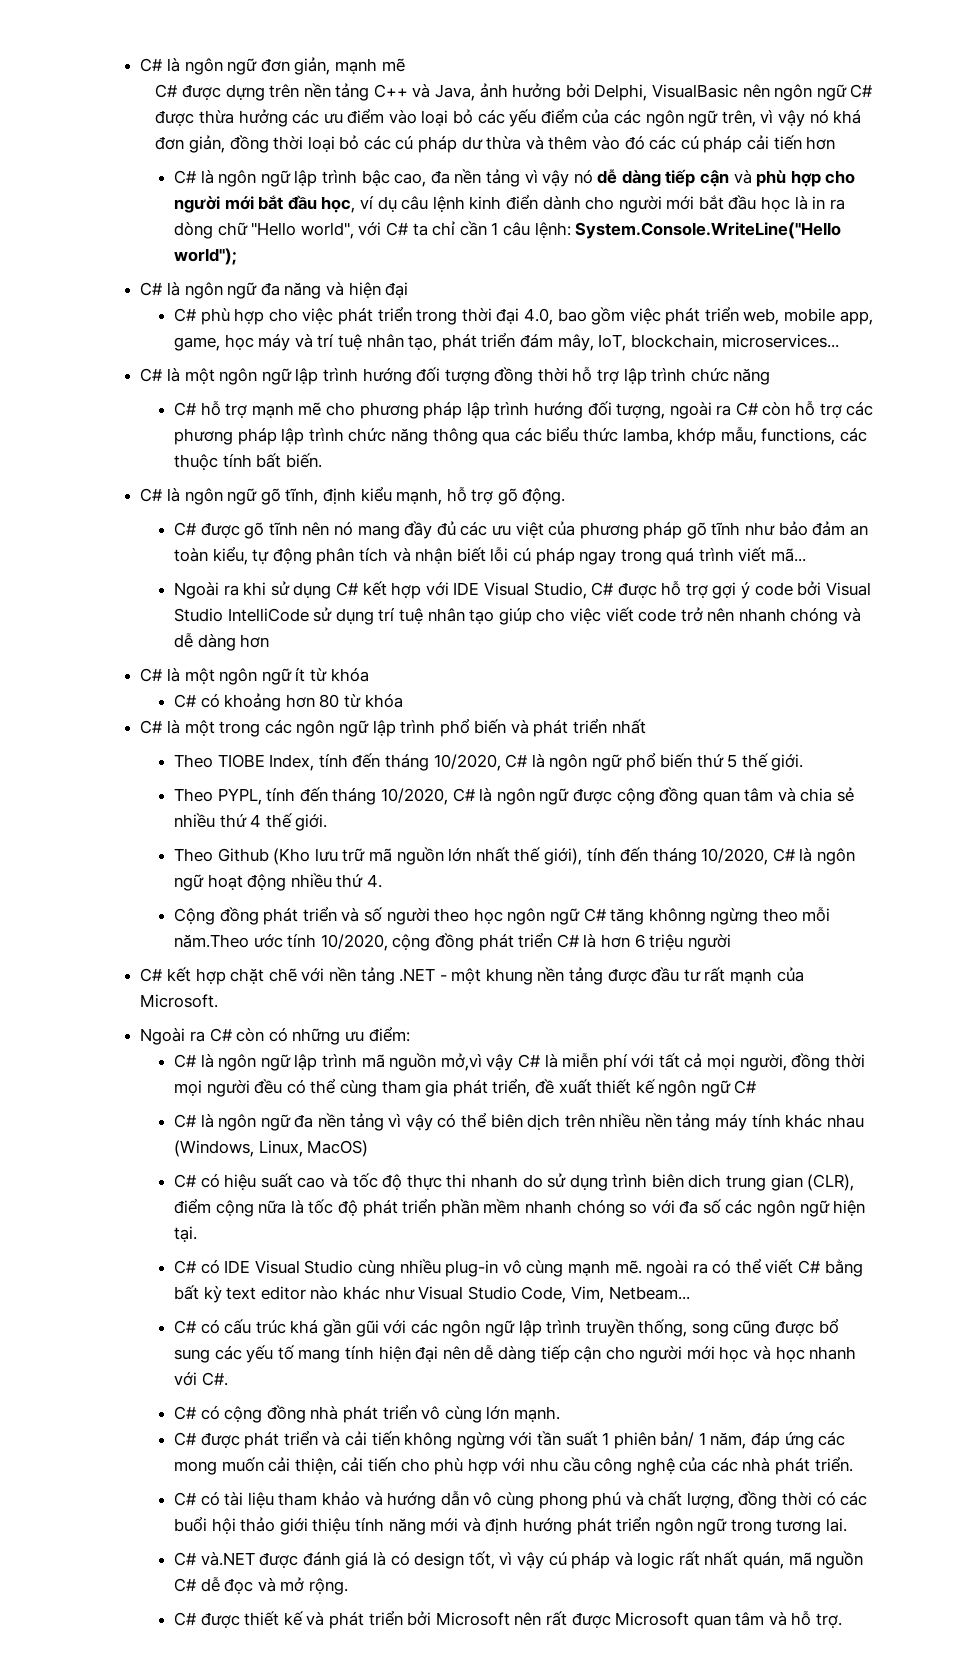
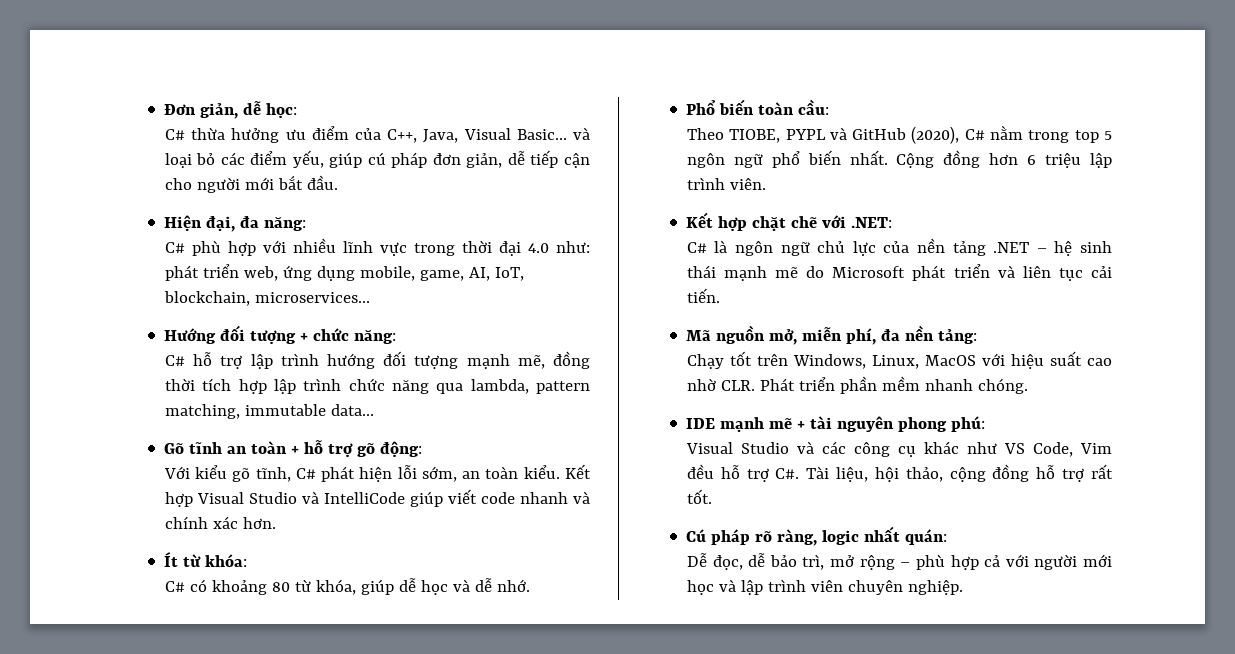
[140,57,405,75] [155,83,874,101] [155,110,195,126] C# là ngôn ngữ đơn giản, mạnh mẽ // C# được dựng trên nền tảng C++ và Java, ảnh hưởng bởi Delphi, VisualBasic nên ngôn ngữ C# được -> [164,101,298,119] [164,129,185,140] Đơn giản, dễ học: // C#
[292,110,320,124] các -> (280, 135) none
[388,109,862,127] [155,135,836,153] [174,169,856,187] [174,195,845,213] [174,221,842,239] [174,248,238,265] [140,282,409,299] [174,307,873,325] [174,333,840,351] [140,367,771,385] [174,401,874,419] [174,427,867,445] [174,453,322,470] [140,487,566,505] [174,521,868,539] [174,547,807,565] [174,581,871,599] [174,607,862,625] [174,633,270,651] [140,668,369,685] [174,693,403,711] [140,719,646,737] [174,753,804,771] [174,787,855,805] [174,813,328,831] [174,847,856,865] [174,873,382,891] [174,907,831,925] [174,933,731,951] [140,967,804,985] [140,994,219,1008] [140,1027,410,1045] [174,1053,865,1071] [174,1079,758,1097] [174,1113,864,1131] [174,1140,369,1157] [174,1173,855,1191] [174,1199,866,1217] [174,1226,198,1242] [174,1259,863,1277] [174,1285,690,1303] [174,1319,839,1337] [174,1345,857,1363] [174,1372,228,1386] [174,1405,560,1423] [174,1431,846,1449] [174,1457,853,1475] [174,1491,868,1509] [174,1517,848,1535] [174,1551,864,1569] [174,1577,348,1595] [174,1611,843,1629] vào loại bỏ các yếu điểm của các ngôn ngữ trên, vì vậy nó khá đơn giản, đồng thời loại bỏ các cú pháp dư thừa và thêm vào đó các cú pháp cải tiến hơn // C# là ngôn ngữ lập trình bậc cao, đa nền tảng vì vậy nó dễ dàng tiếp cận và phù hợp cho người mới bắt đầu học, ví dụ câu lệnh kinh điển dành cho người mới bắt đầu học là in ra dòng chữ "Hello world", với C# ta chỉ cần 1 câu lệnh: System.Console.WriteLine("Hello world"); // C# là ngôn ngữ đa năng và hiện đại // C# phù hợp cho việc phát triển trong thời đại 4.0, bao gồm việc phát triển web, mobile app, game, học máy và trí tuệ nhân tạo, phát triển đám mây, IoT, blockchain, microservices... // C# là một ngôn ngữ lập trình hướng đối tượng đồng thời hỗ trợ lập trình chức năng // C# hỗ trợ mạnh mẽ cho phương pháp lập trình hướng đối tượng, ngoài ra C# còn hỗ trợ các phương pháp lập trình chức năng thông qua các biểu thức lamba, khớp mẫu, functions, các thuộc tính bất biến. // C# là ngôn ngữ gõ tĩnh, định kiểu mạnh, hỗ trợ gõ động. // C# được gõ tĩnh nên nó mang đầy đủ các ưu việt của phương pháp gõ tĩnh như bảo đảm an toàn kiểu, tự động phân tích và nhận biết lỗi cú pháp ngay trong quá trình viết mã... // Ngoài ra khi sử dụng C# kết hợp với IDE Visual Studio, C# được hỗ trợ gợi ý code bởi Visual Studio IntelliCode sử dụng trí tuệ nhân tạo giúp cho việc viết code trở nên nhanh chóng và dễ dàng hơn // C# là một ngôn ngữ ít từ khóa // C# có khoảng hơn 80 từ khóa // C# là một trong các ngôn ngữ lập trình phổ biến và phát triển nhất // Theo TIOBE Index, tính đến tháng 10/2020, C# là ngôn ngữ phổ biến thứ 5 thế giới. // Theo PYPL, tính đến tháng 10/2020, C# là ngôn ngữ được cộng đồng quan tâm và chia sẻ nhiều thứ 4 thế giới. // Theo Github (Kho lưu trữ mã nguồn lớn nhất thế giới), tính đến tháng 10/2020, C# là ngôn ngữ hoạt động nhiều thứ 4. // Cộng đồng phát triển và số người theo học ngôn ngữ C# tăng khônng ngừng theo mỗi năm.Theo ước tính 10/2020, cộng đồng phát triển C# là hơn 6 triệu người // C# kết hợp chặt chẽ với nền tảng .NET - một khung nền tảng được đầu tư rất mạnh của Microsoft. // Ngoài ra C# còn có những ưu điểm: // C# là ngôn ngữ lập trình mã nguồn mở,vì vậy C# là miễn phí với tất cả mọi người, đồng thời mọi người đều có thể cùng tham gia phát triển, đề xuất thiết kế ngôn ngữ C# // C# là ngôn ngữ đa nền tảng vì vậy có thể biên dịch trên nhiều nền tảng máy tính khác nhau (Windows, Linux, MacOS) // C# có hiệu suất cao và tốc độ thực thi nhanh do sử dụng trình biên dich trung gian (CLR), điểm cộng nữa là tốc độ phát triển phần mềm nhanh chóng so với đa số các ngôn ngữ hiện tại. // C# có IDE Visual Studio cùng nhiều plug-in vô cùng mạnh mẽ. ngoài ra có thể viết C# bằng bất kỳ text editor nào khác như Visual Studio Code, Vim, Netbeam... // C# có cấu trúc khá gần gũi với các ngôn ngữ lập trình truyền thống, song cũng được bổ sung các yếu tố mang tính hiện đại nên dễ dàng tiếp cận cho người mới học và học nhanh với C#. // C# có cộng đồng nhà phát triển vô cùng lớn mạnh. // C# được phát triển và cải tiến không ngừng với tần suất 1 phiên bản/ 1 năm, đáp ứng các mong muốn cải thiện, cải tiến cho phù hợp với nhu cầu công nghệ của các nhà phát triển. // C# có tài liệu tham khảo và hướng dẫn vô cùng phong phú và chất lượng, đồng thời có các buổi hội thảo giới thiệu tính năng mới và định hướng phát triển ngôn ngữ trong tương lai. // C# và.NET được đánh giá là có design tốt, vì vậy cú pháp và logic rất nhất quán, mã nguồn C# dễ đọc và mở rộng. // C# được thiết kế và phát triển bởi Microsoft nên rất được Microsoft quan tâm và hỗ trợ. -> [354,127,590,143] [164,150,590,168] [164,175,338,193] [164,215,307,232] [164,238,590,256] [164,264,524,281] [163,291,370,306] [164,325,397,344] [164,351,590,369] [164,378,591,394] [164,404,374,419] [164,440,423,457] [163,464,591,482] [164,489,590,507] [164,516,276,529] [164,552,248,567] [164,578,530,595] [686,99,830,115] [686,125,1112,144] [686,150,1112,168] [686,177,766,190] [686,212,893,231] [686,238,1112,256] [686,264,1112,281] [686,288,720,303] [686,325,978,345] [686,351,1112,369] [686,376,1028,394] [686,416,986,432] [685,441,1112,457] [686,464,1113,482] [686,489,712,504] [686,526,948,546] [686,553,1112,570] [686,579,963,595] của C++, Java, Visual Basic... và loại bỏ các điểm yếu, giúp cú pháp đơn giản, dễ tiếp cận cho người mới bắt đầu. // Hiện đại, đa năng: // C# phù hợp với nhiều lĩnh vực trong thời đại 4.0 như: phát triển web, ứng dụng mobile, game, AI, IoT, blockchain, microservices... // Hướng đối tượng + chức năng: // C# hỗ trợ lập trình hướng đối tượng mạnh mẽ, đồng thời tích hợp lập trình chức năng qua lambda, pattern matching, immutable data... // Gõ tĩnh an toàn + hỗ trợ gõ động: // Với kiểu gõ tĩnh, C# phát hiện lỗi sớm, an toàn kiểu. Kết hợp Visual Studio và IntelliCode giúp viết code nhanh và chính xác hơn. // Ít từ khóa: // C# có khoảng 80 từ khóa, giúp dễ học và dễ nhớ. // Phổ biến toàn cầu: // Theo TIOBE, PYPL và GitHub (2020), C# nằm trong top 5 ngôn ngữ phổ biến nhất. Cộng đồng hơn 6 triệu lập trình viên. // Kết hợp chặt chẽ với .NET: // C# là ngôn ngữ chủ lực của nền tảng .NET – hệ sinh thái mạnh mẽ do Microsoft phát triển và liên tục cải tiến. // Mã nguồn mở, miễn phí, đa nền tảng: // Chạy tốt trên Windows, Linux, MacOS với hiệu suất cao nhờ CLR. Phát triển phần mềm nhanh chóng. // IDE mạnh mẽ + tài nguyên phong phú: // Visual Studio và các công cụ khác như VS Code, Vim đều hỗ trợ C#. Tài liệu, hội thảo, cộng đồng hỗ trợ rất tốt. // Cú pháp rõ ràng, logic nhất quán: // Dễ đọc, dễ bảo trì, mở rộng – phù hợp cả với người mới học và lập trình viên chuyên nghiệp.

